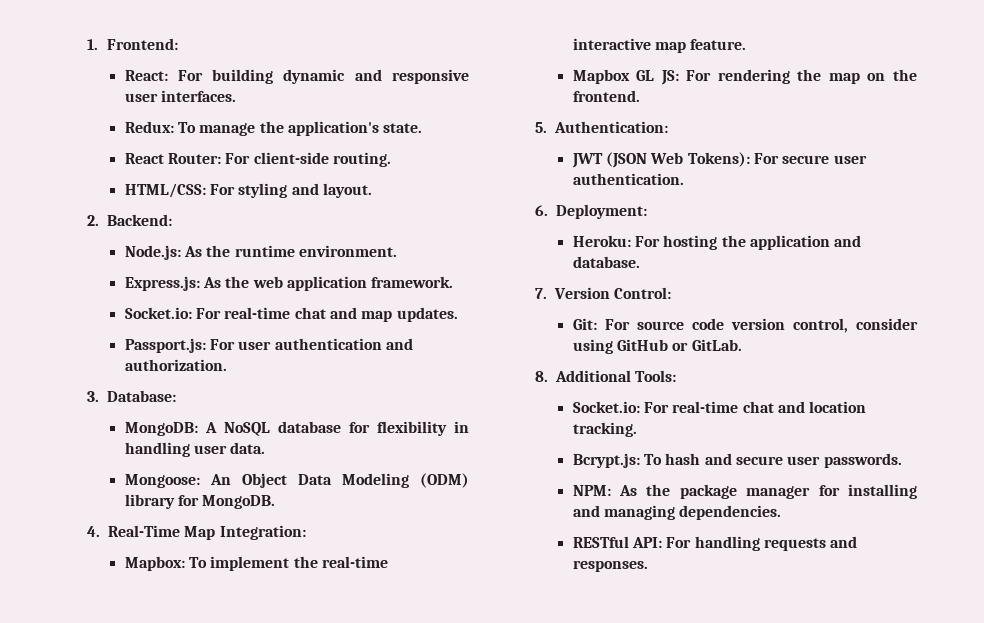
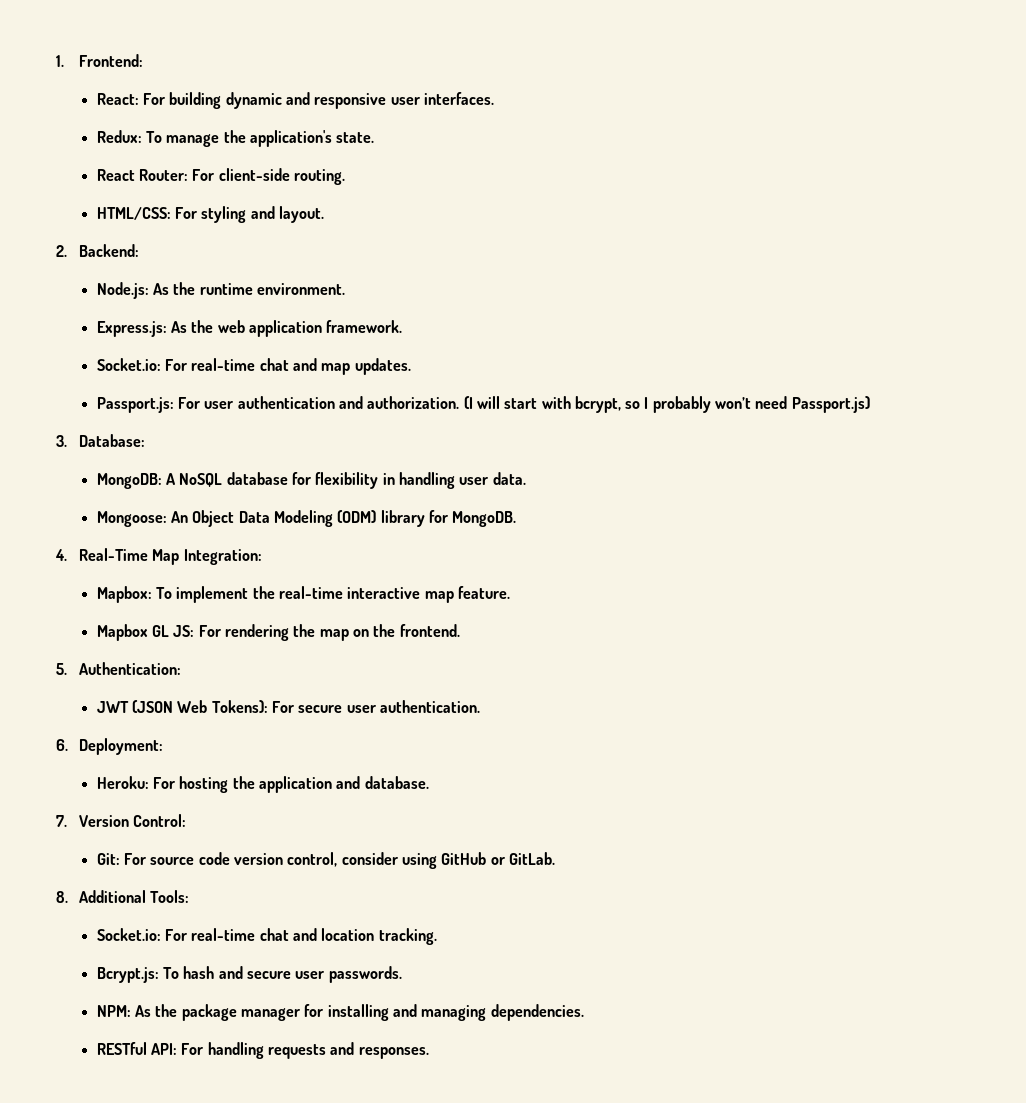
(227, 365) none -> [463,396,870,413] (I will start with bcrypt, so I probably won’t need Passport.js)

